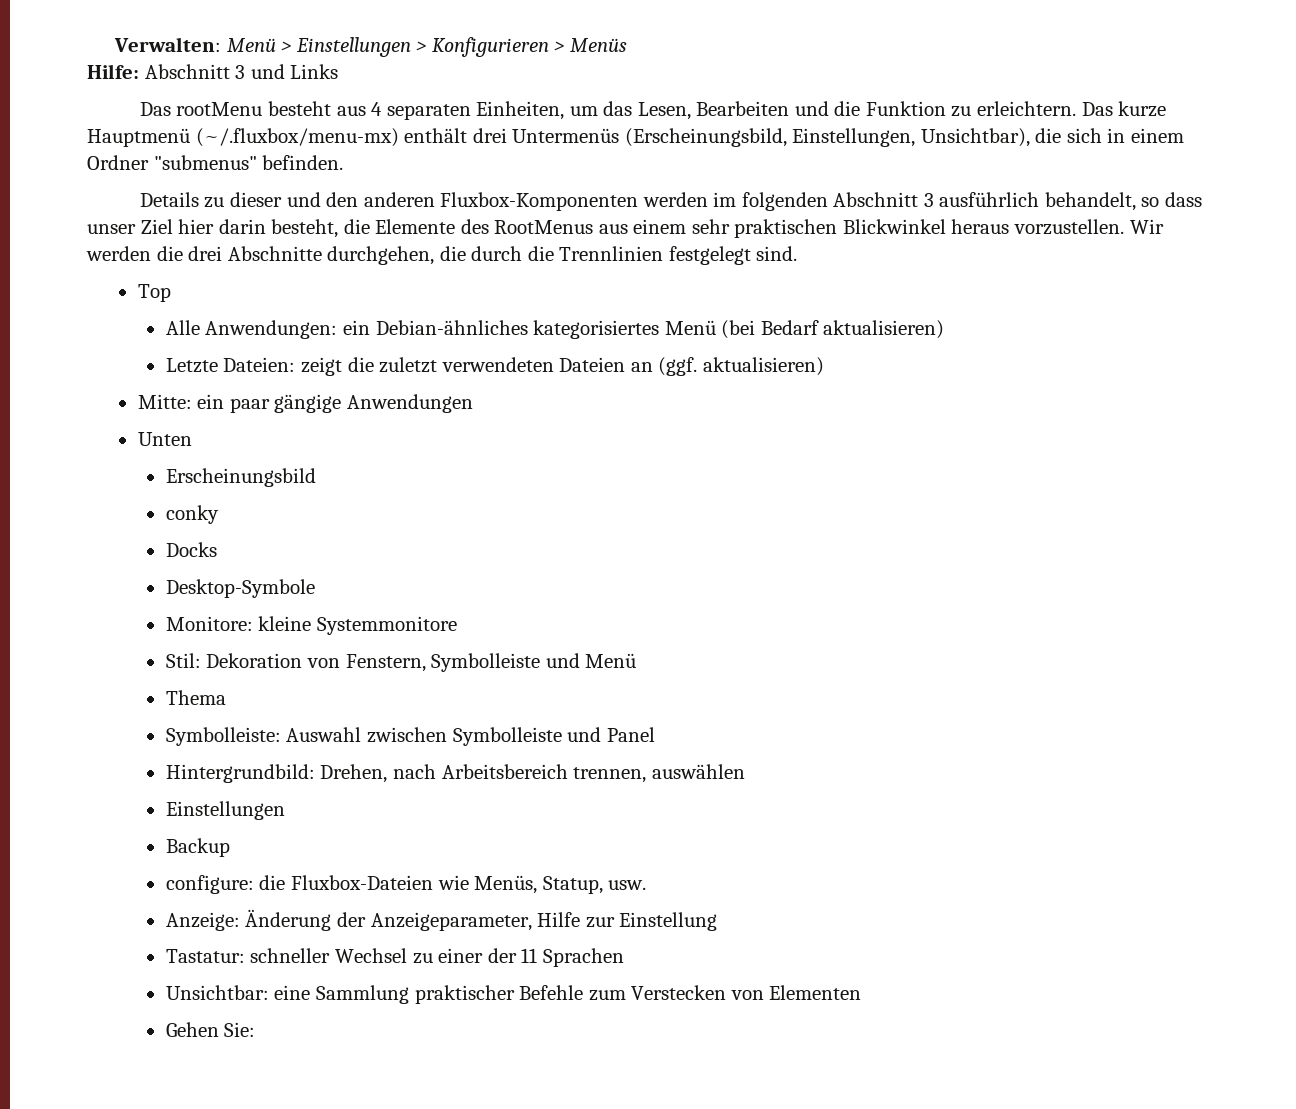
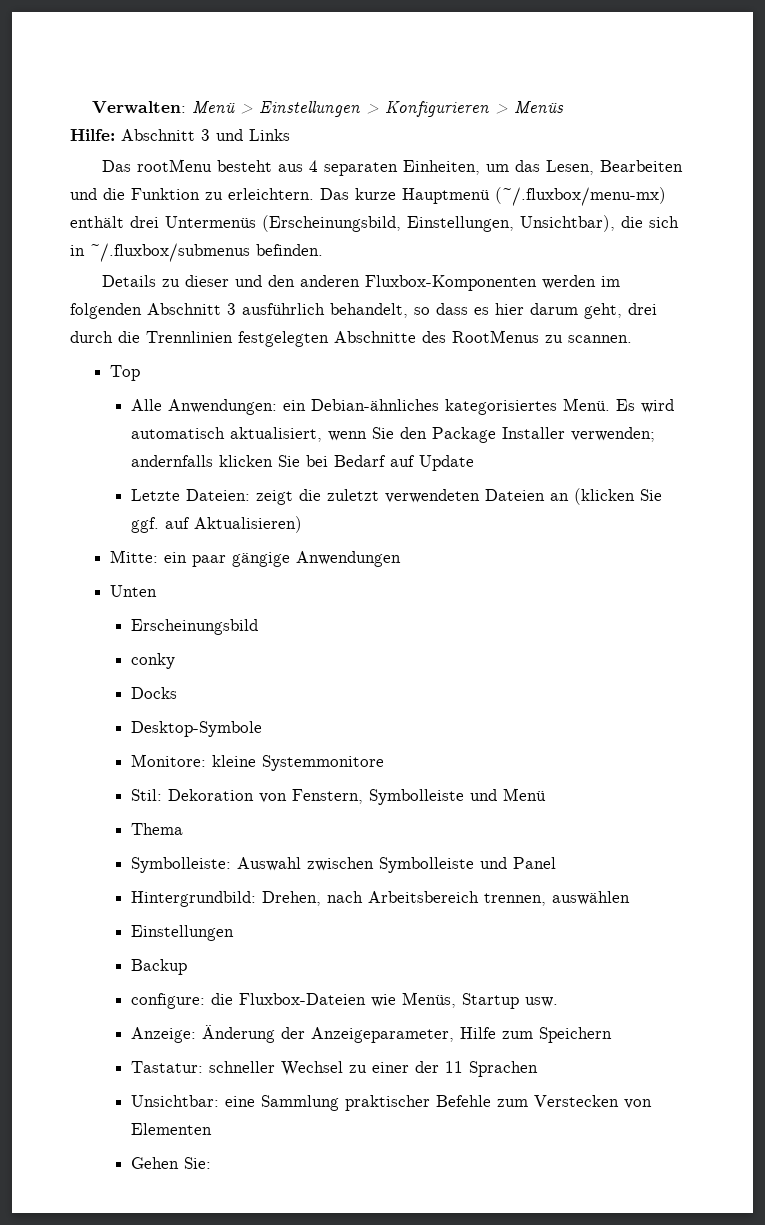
[1130,128,1184,143] [87,155,257,170] einem Ordner "submenus" -> [90,243,250,262] ~/.fluxbox/submenus
[87,219,1164,238] [86,246,798,265] unser Ziel hier darin besteht, die Elemente des RootMenus aus einem sehr praktischen Blickwinkel heraus vorzustellen. Wir werden die drei Abschnitte durchgehen, die durch die Trennlinien festgelegt sind. -> [474,303,657,319] [70,330,632,347] es hier darum geht, drei durch die Trennlinien festgelegten Abschnitte des RootMenus zu scannen.
[664,320,945,339] Menü (bei Bedarf aktualisieren) -> [563,398,675,413] [131,427,656,443] [131,455,475,471] Menü. Es wird automatisch aktualisiert, wenn Sie den Package Installer verwenden; andernfalls klicken Sie bei Bedarf auf Update
[658,357,824,376] (ggf. aktualisieren) -> [574,488,663,505] [131,516,303,533] (klicken Sie ggf. auf Aktualisieren)
[542,876,603,894] Statup, -> [462,993,520,1009] Startup
[585,912,718,931] zur Einstellung -> [502,1027,613,1043] zum Speichern

